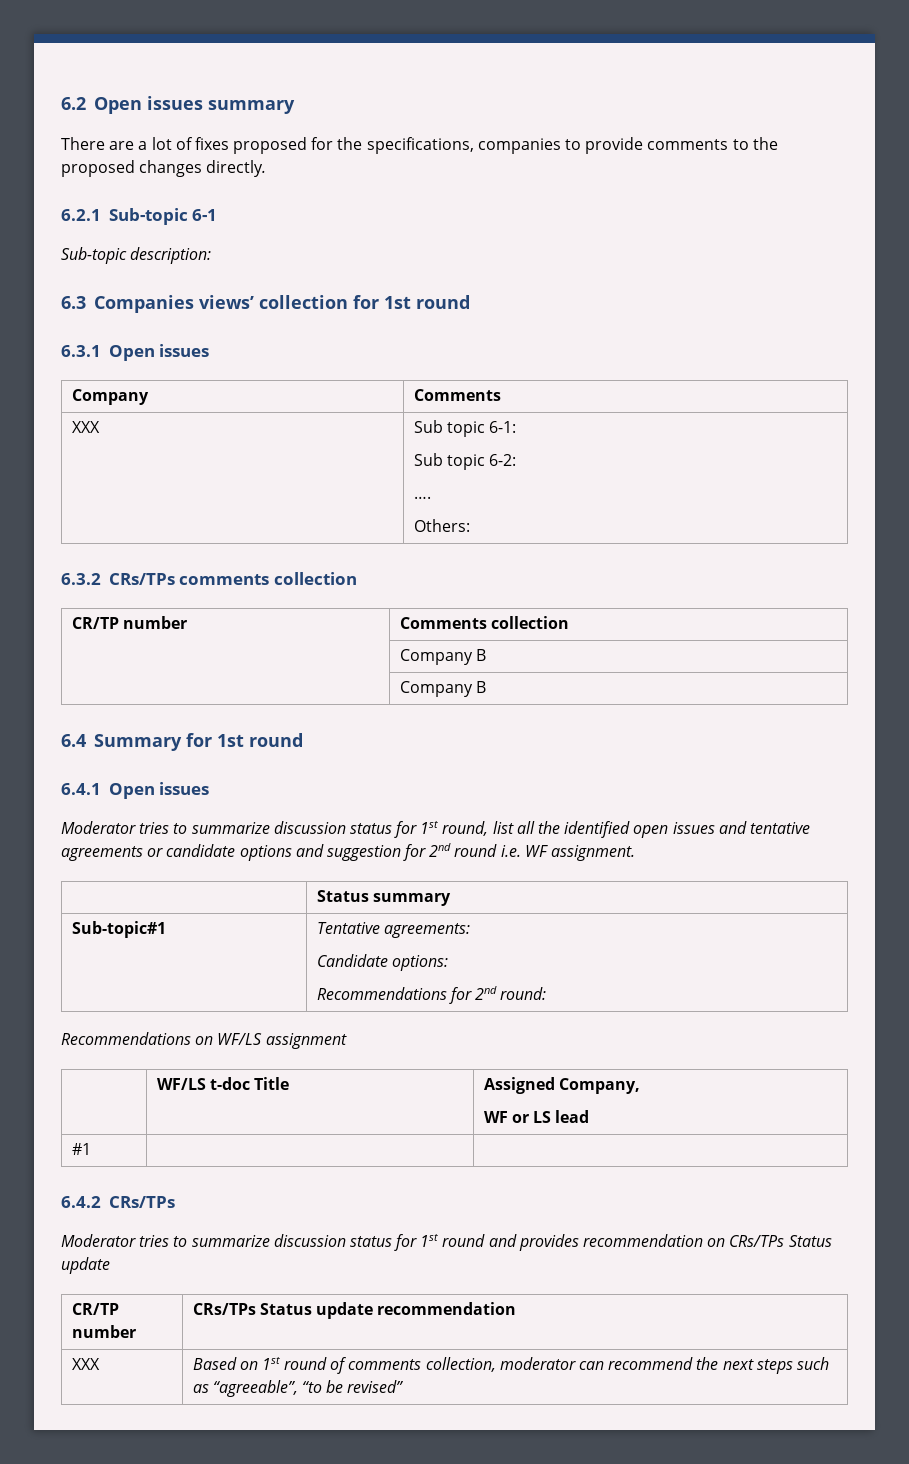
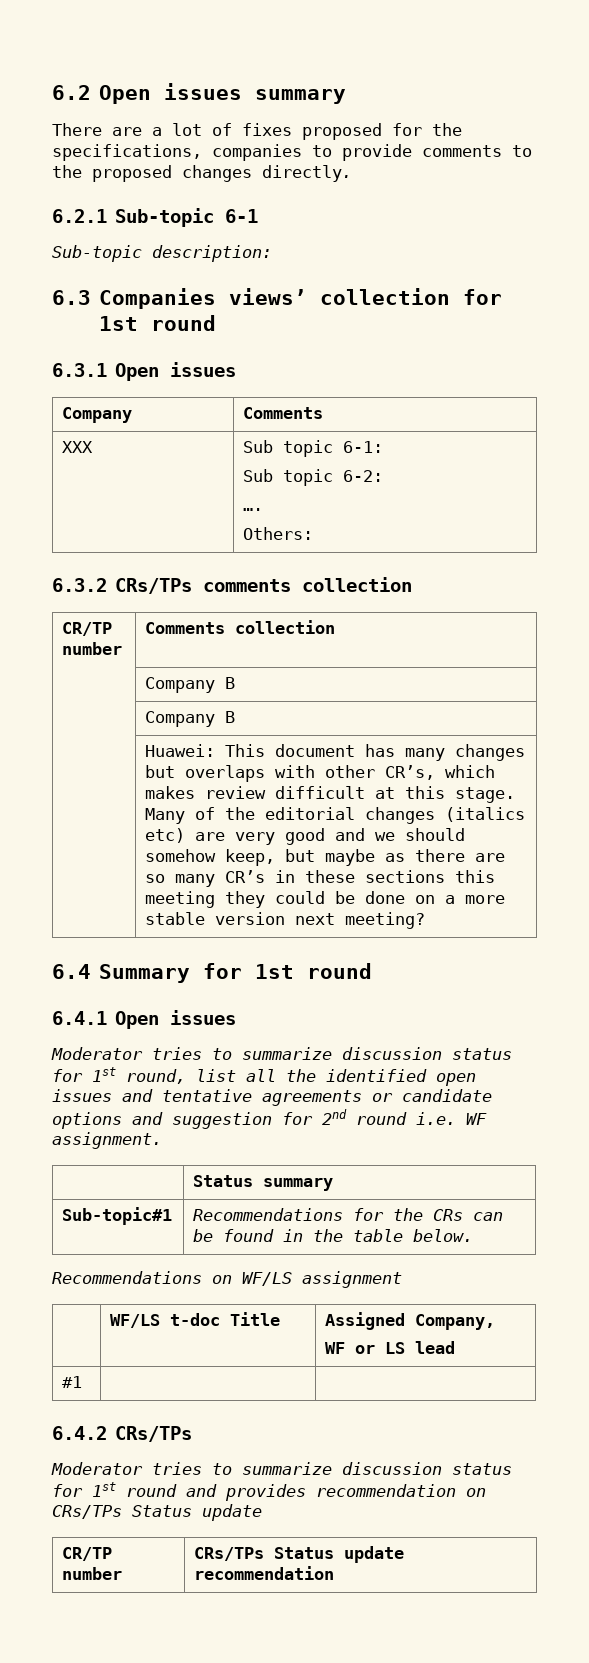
(486, 687) none -> [145,744,526,761] [145,765,496,782] [145,786,516,803] [145,807,526,824] [145,828,466,845] [145,849,506,866] [145,870,496,887] [145,891,506,908] [145,912,426,929] // | Huawei: This document has many changes but overlaps with other CR’s, which makes review difficult at this stage. Many of the editorial changes (italics etc) are very good and we should somehow keep, but maybe as there are so many CR’s in these sections this meeting they could be done on a more stable version next meeting?
[316,922,470,938] [316,954,448,971] [316,986,547,1004] Tentative agreements: // Candidate options: // Recommendations for 2nd round: -> [193,1208,504,1221] [193,1229,474,1242] Recommendations for the CRs can be found in the table below.
[71,1358,100,1370] [192,1357,829,1374] [192,1380,404,1397] // XXX | Based on 1st round of comments collection, moderator can recommend the next steps such as “agreeable”, “to be revised” -> (335, 1573) none

